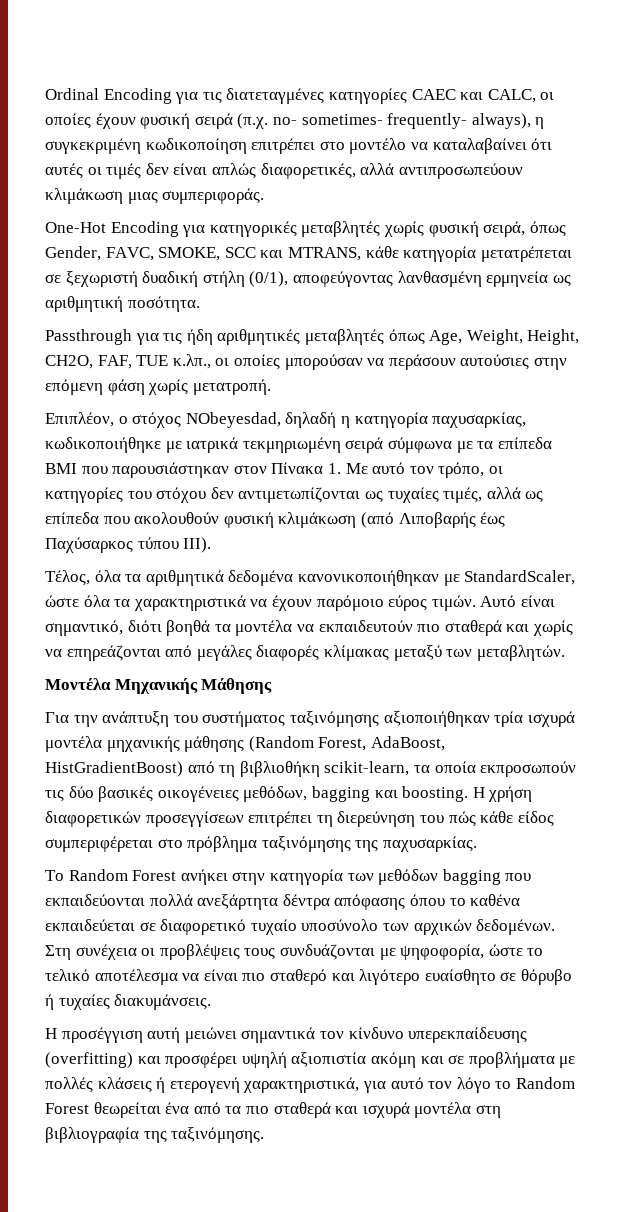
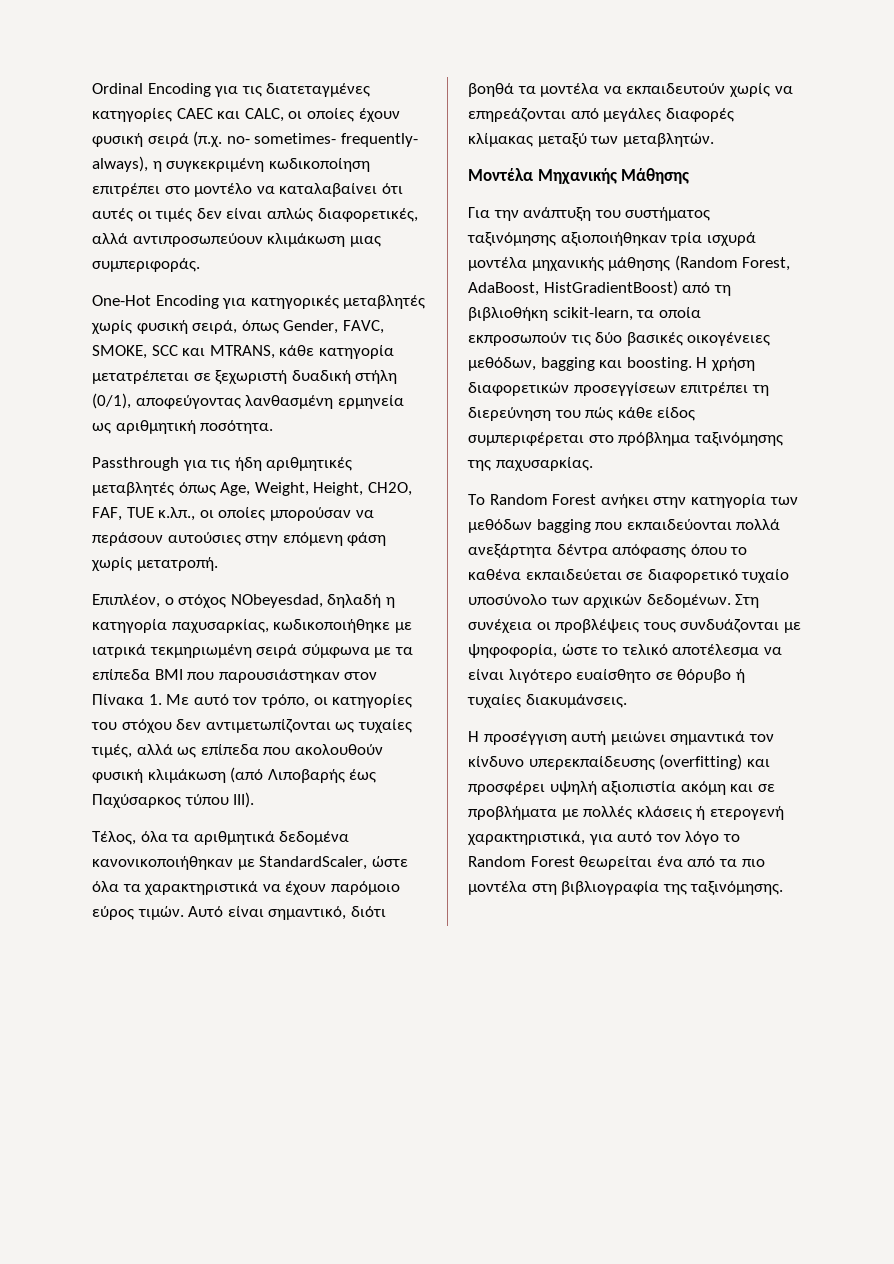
[417,620,530,636] πιο σταθερά και -> (726, 88) none
[242,969,355,985] πιο σταθερό και -> (504, 674) none
[273,1102,410,1118] σταθερά και ισχυρά -> (765, 863) none

